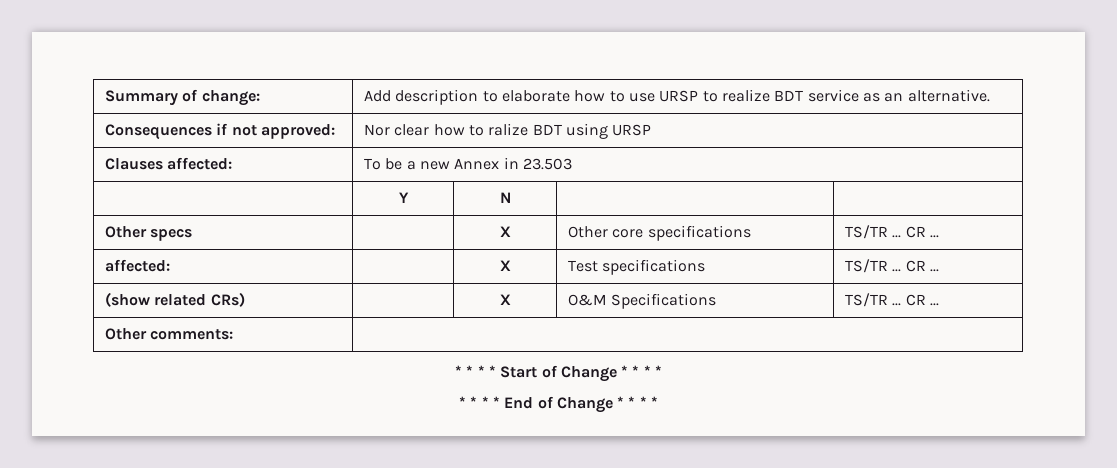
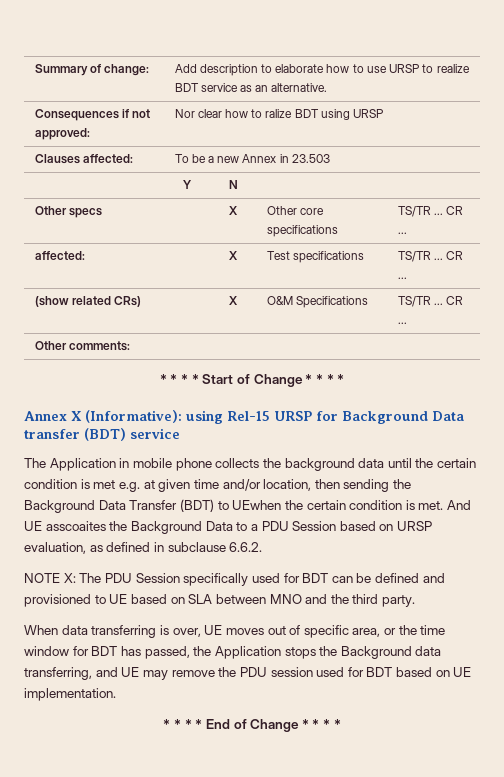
(663, 371) none -> [24,410,464,424] [24,428,180,441] [24,458,477,471] [24,479,412,492] [24,499,472,513] [24,521,433,534] [24,542,263,554] [24,573,445,586] [24,594,416,607] [24,625,446,638] [24,646,442,659] [24,667,472,680] [24,688,116,701] // Annex X (Informative): using Rel-15 URSP for Background Data transfer (BDT) service // The Application in mobile phone collects the background data until the certain condition is met e.g. at given time and/or location, then sending the Background Data Transfer (BDT) to UEwhen the certain condition is met. And UE asscoaites the Background Data to a PDU Session based on URSP evaluation, as defined in subclause 6.6.2. // NOTE X: The PDU Session specifically used for BDT can be defined and provisioned to UE based on SLA between MNO and the third party. // When data transferring is over, UE moves out of specific area, or the time window for BDT has passed, the Application stops the Background data transferring, and UE may remove the PDU session used for BDT based on UE implementation.

